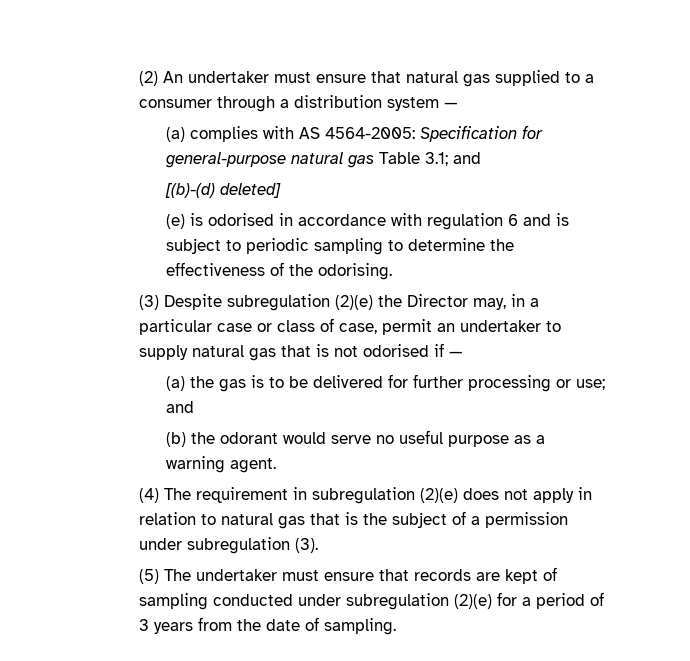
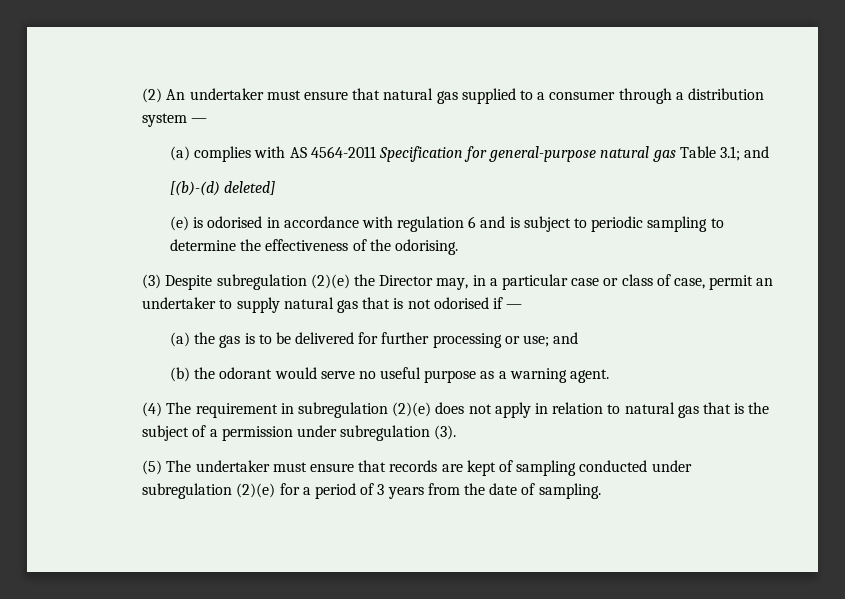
[324,127,415,139] 4564-2005: -> [310,146,376,158] 4564-2011

